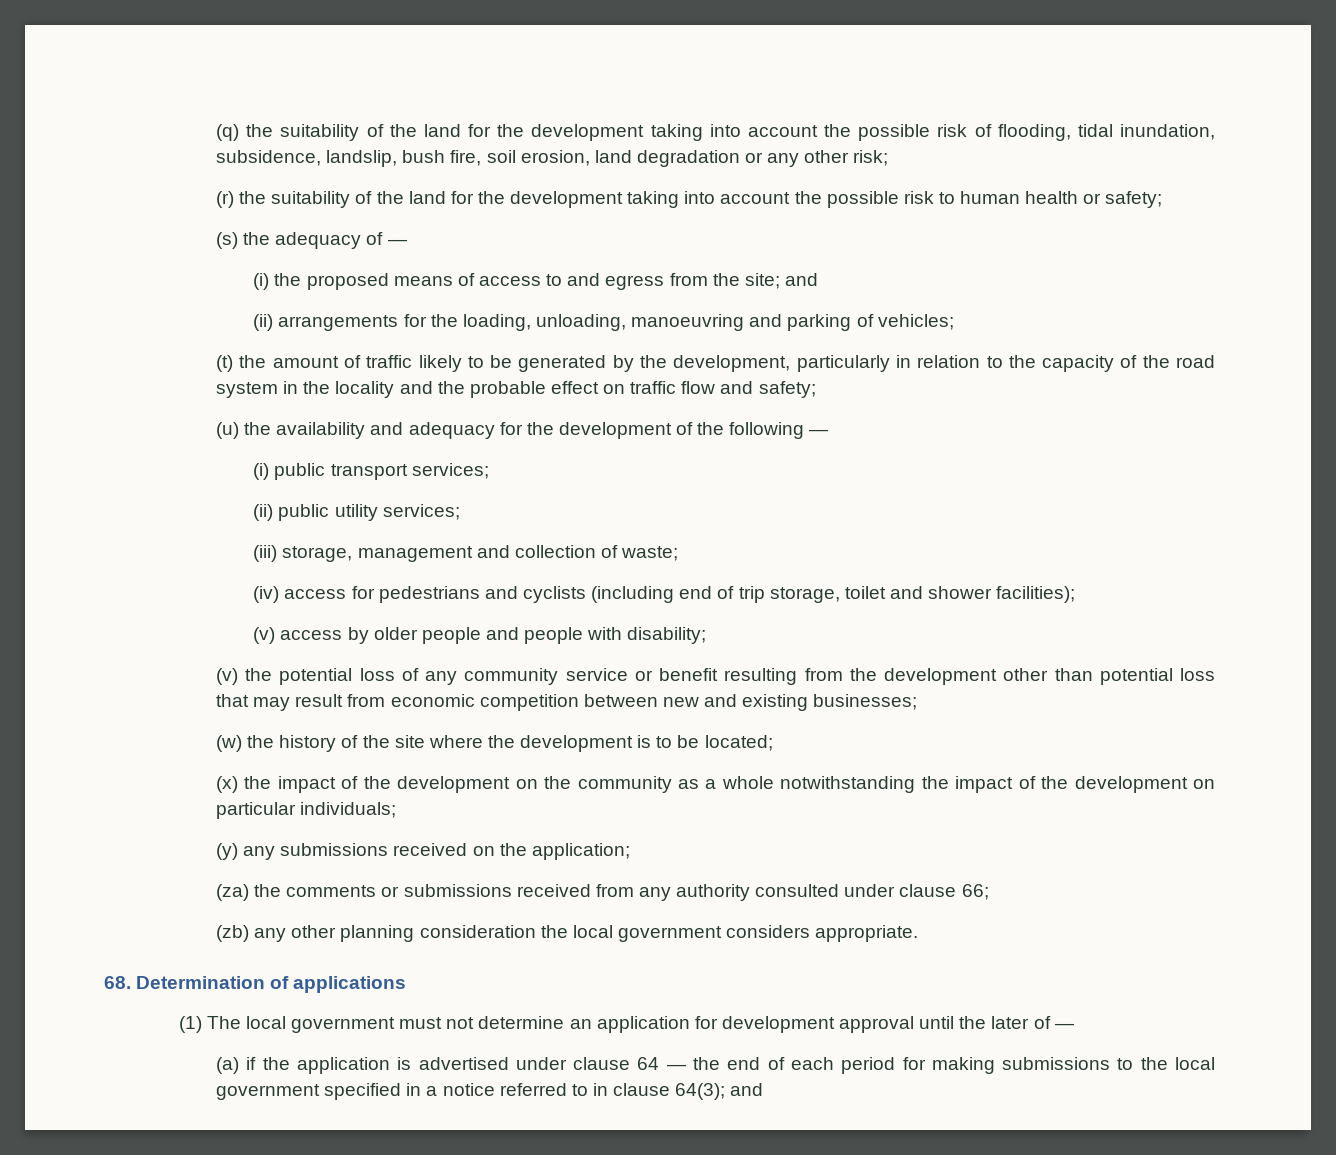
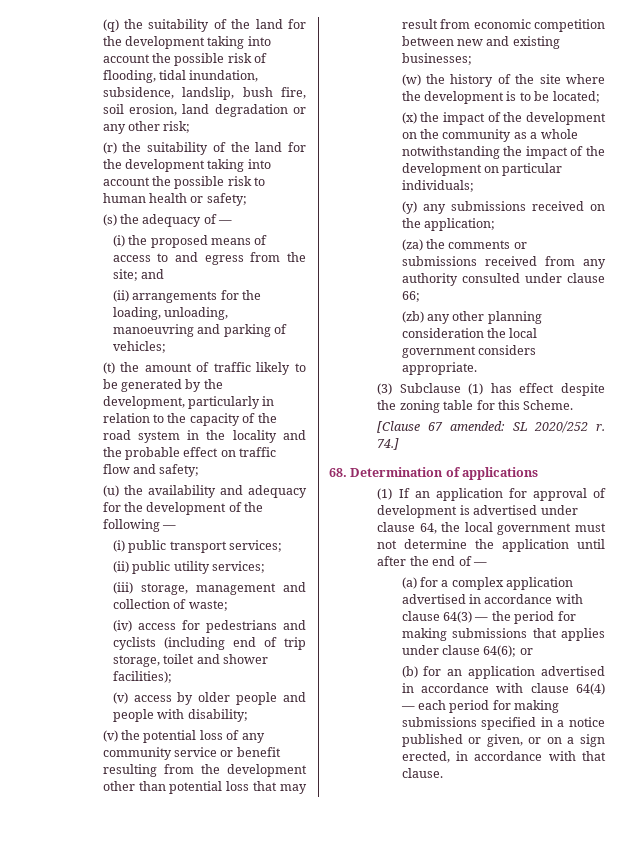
(919, 933) none -> [377,383,605,396] [377,400,574,413] [377,421,605,433] [377,438,400,450] // (3) Subclause (1) has effect despite the zoning table for this Scheme. // [Clause 67 amended: SL 2020/252 r. 74.]
[206,1016,241,1029] The -> [398,488,606,501] [377,505,578,518] [377,522,461,534] If an application for approval of development is advertised under clause 64, the
[569,1016,1074,1033] [216,1057,785,1074] an application for development approval until the later of — // (a) if the application is advertised under clause 64 — the end of -> [475,539,605,552] [377,556,487,566] [401,577,574,590] [401,594,583,604] [401,611,576,624] [401,628,605,641] [401,645,533,657] [401,666,605,679] [401,683,605,695] [400,706,415,710] the application until after the end of — // (a) for a complex application advertised in accordance with clause 64(3) — the period for making submissions that applies under clause 64(6); or // (b) for an application advertised in accordance with clause 64(4) —
[1117,1057,1215,1070] [216,1083,764,1100] to the local government specified in a notice referred to in clause 64(3); and -> [481,717,605,730] [401,734,605,747] [401,751,606,763] [401,768,443,778] specified in a notice published or given, or on a sign erected, in accordance with that clause.

